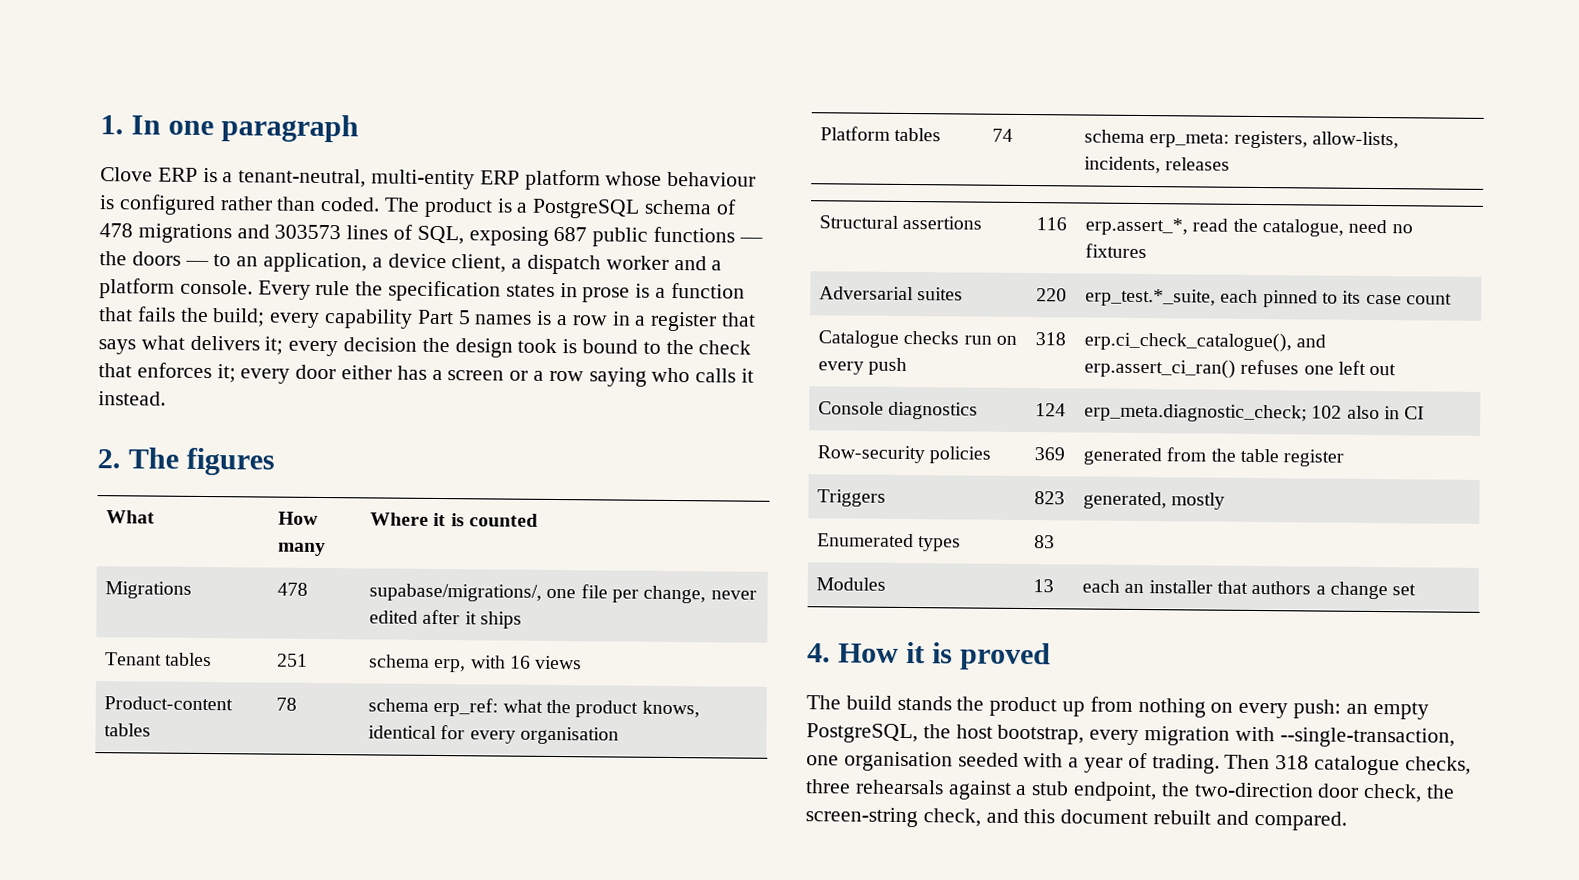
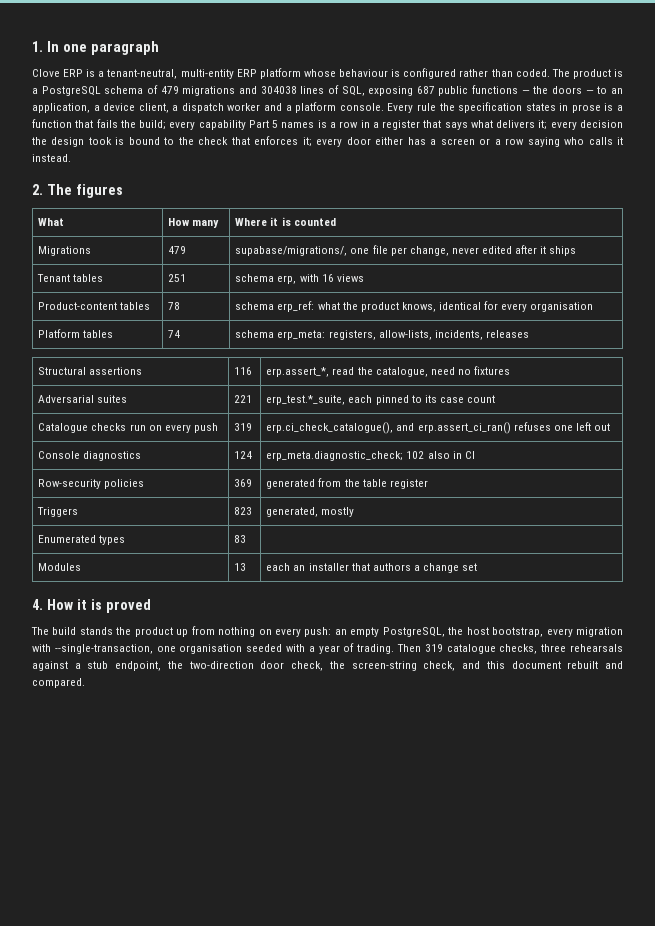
[99,223,133,238] 478 -> [160,86,179,94] 479
[274,224,342,240] 303573 -> [260,86,297,94] 304038
[277,582,309,596] 478 -> [168,246,187,254] 479
[1036,288,1068,302] 220 -> [234,395,253,403] 221
[1035,332,1067,346] 318 -> [234,423,253,431] 319
[1275,755,1310,770] 318 -> [424,644,443,652] 319

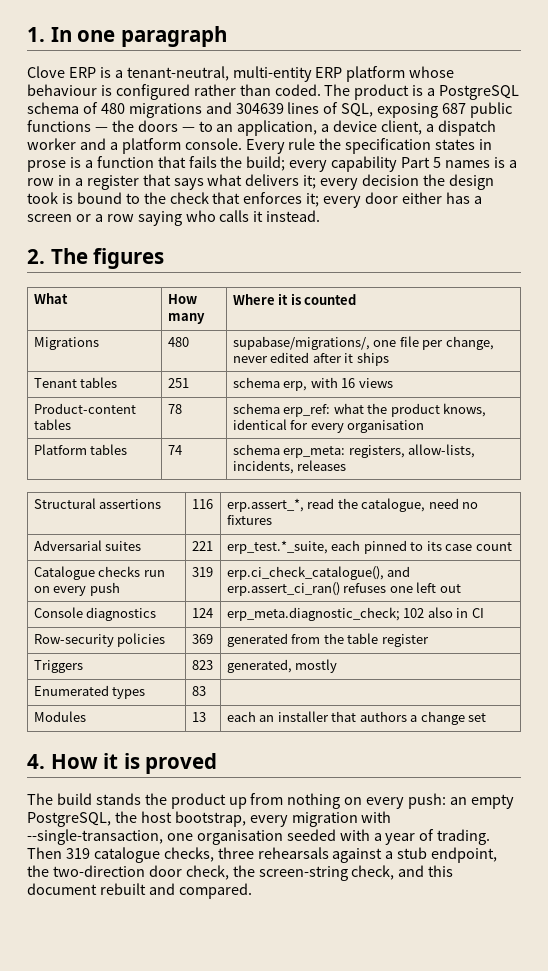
[160,86,179,94] 479 -> [100,103,125,114] 480
[260,86,297,94] 304038 -> [235,103,284,114] 304639
[168,246,187,254] 479 -> [167,337,189,347] 480

